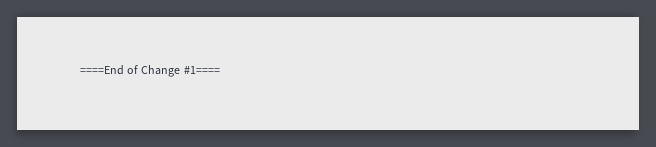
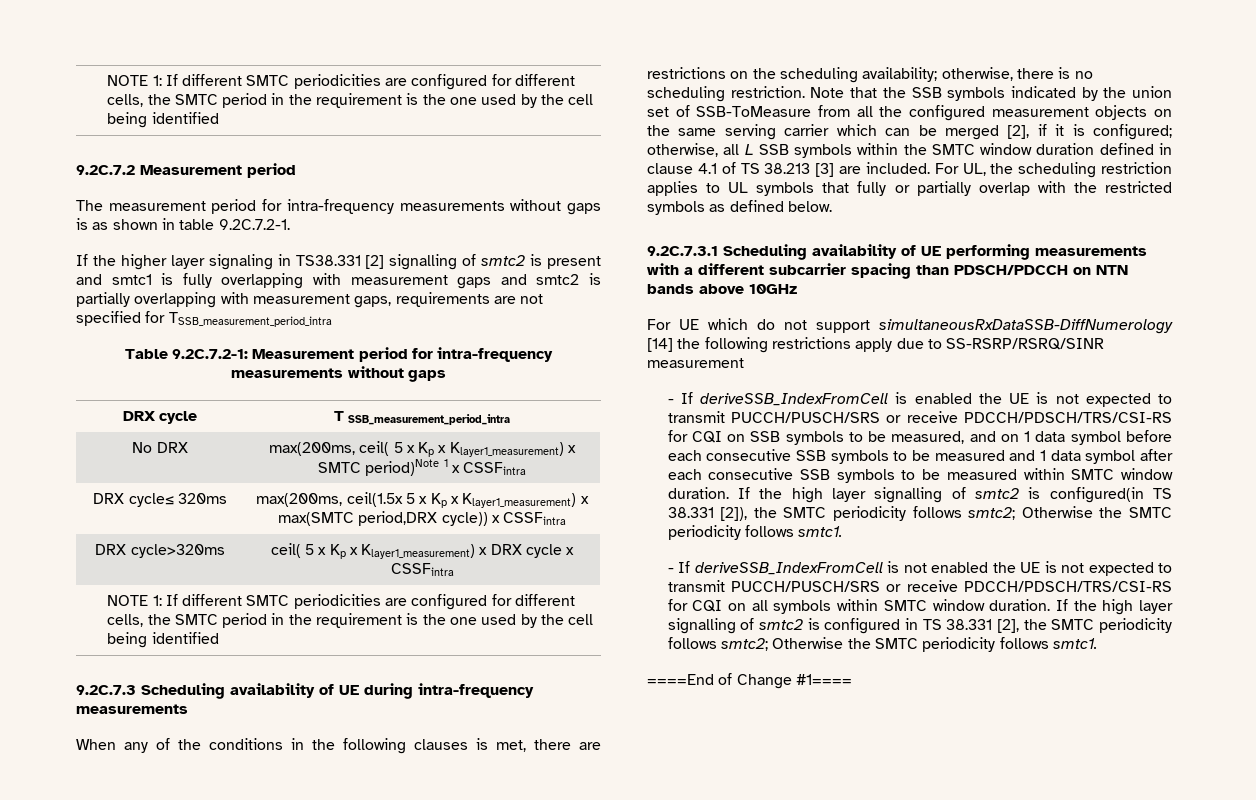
(80, 70) none -> [107,74,576,90] [107,93,594,108] [107,112,219,128] [76,163,296,178] [76,199,601,215] [76,218,290,230] [76,254,602,270] [76,273,602,289] [76,292,544,308] [76,311,332,327] [124,347,554,362] [231,366,446,382] [122,411,198,424] [333,411,511,425] [132,442,188,453] [268,441,577,457] [317,459,527,476] [93,493,227,507] [256,492,589,508] [277,511,567,526] [95,544,225,558] [270,543,575,559] [390,563,454,576] [107,594,576,610] [107,613,594,628] [107,632,219,648] [76,683,534,699] [76,704,188,714] [76,738,601,754] [647,67,1093,83] [647,86,1172,102] [647,105,1172,121] [647,124,1172,140] [647,143,1172,158] [647,162,1172,178] [647,181,1172,196] [647,200,832,215] [647,244,1147,260] [647,263,1128,279] [647,284,797,294] [647,318,1173,334] [647,337,1105,353] [647,358,744,368] [667,392,1172,407] [667,411,1172,423] [667,430,1172,445] [667,449,1174,464] [667,468,1173,483] [667,487,1172,503] [667,506,1172,521] [667,525,843,540] [667,561,1173,576] [667,580,1172,592] [667,599,1173,615] [667,618,1173,634] [667,637,1097,652] NOTE 1: If different SMTC periodicities are configured for different cells, the SMTC period in the requirement is the one used by the cell being identified // 9.2C.7.2 Measurement period // The measurement period for intra-frequency measurements without gaps is as shown in table 9.2C.7.2-1. // If the higher layer signaling in TS38.331 [2] signalling of smtc2 is present and smtc1 is fully overlapping with measurement gaps and smtc2 is partially overlapping with measurement gaps, requirements are not specified for TSSB_measurement_period_intra // Table 9.2C.7.2-1: Measurement period for intra-frequency measurements without gaps // DRX cycle | T SSB_measurement_period_intra // No DRX | max(200ms, ceil( 5 x Kp x Klayer1_measurement) x SMTC period)Note 1 x CSSFintra // DRX cycle≤ 320ms | max(200ms, ceil(1.5x 5 x Kp x Klayer1_measurement) x max(SMTC period,DRX cycle)) x CSSFintra // DRX cycle>320ms | ceil( 5 x Kp x Klayer1_measurement) x DRX cycle x CSSFintra // NOTE 1: If different SMTC periodicities are configured for different cells, the SMTC period in the requirement is the one used by the cell being identified // 9.2C.7.3 Scheduling availability of UE during intra-frequency measurements // When any of the conditions in the following clauses is met, there are restrictions on the scheduling availability; otherwise, there is no scheduling restriction. Note that the SSB symbols indicated by the union set of SSB-ToMeasure from all the configured measurement objects on the same serving carrier which can be merged [2], if it is configured; otherwise, all L SSB symbols within the SMTC window duration defined in clause 4.1 of TS 38.213 [3] are included. For UL, the scheduling restriction applies to UL symbols that fully or partially overlap with the restricted symbols as defined below. // 9.2C.7.3.1 Scheduling availability of UE performing measurements with a different subcarrier spacing than PDSCH/PDCCH on NTN bands above 10GHz // For UE which do not support simultaneousRxDataSSB-DiffNumerology [14] the following restrictions apply due to SS-RSRP/RSRQ/SINR measurement // - If deriveSSB_IndexFromCell is enabled the UE is not expected to transmit PUCCH/PUSCH/SRS or receive PDCCH/PDSCH/TRS/CSI-RS for CQI on SSB symbols to be measured, and on 1 data symbol before each consecutive SSB symbols to be measured and 1 data symbol after each consecutive SSB symbols to be measured within SMTC window duration. If the high layer signalling of smtc2 is configured(in TS 38.331 [2]), the SMTC periodicity follows smtc2; Otherwise the SMTC periodicity follows smtc1. // - If deriveSSB_IndexFromCell is not enabled the UE is not expected to transmit PUCCH/PUSCH/SRS or receive PDCCH/PDSCH/TRS/CSI-RS for CQI on all symbols within SMTC window duration. If the high layer signalling of smtc2 is configured in TS 38.331 [2], the SMTC periodicity follows smtc2; Otherwise the SMTC periodicity follows smtc1. //

